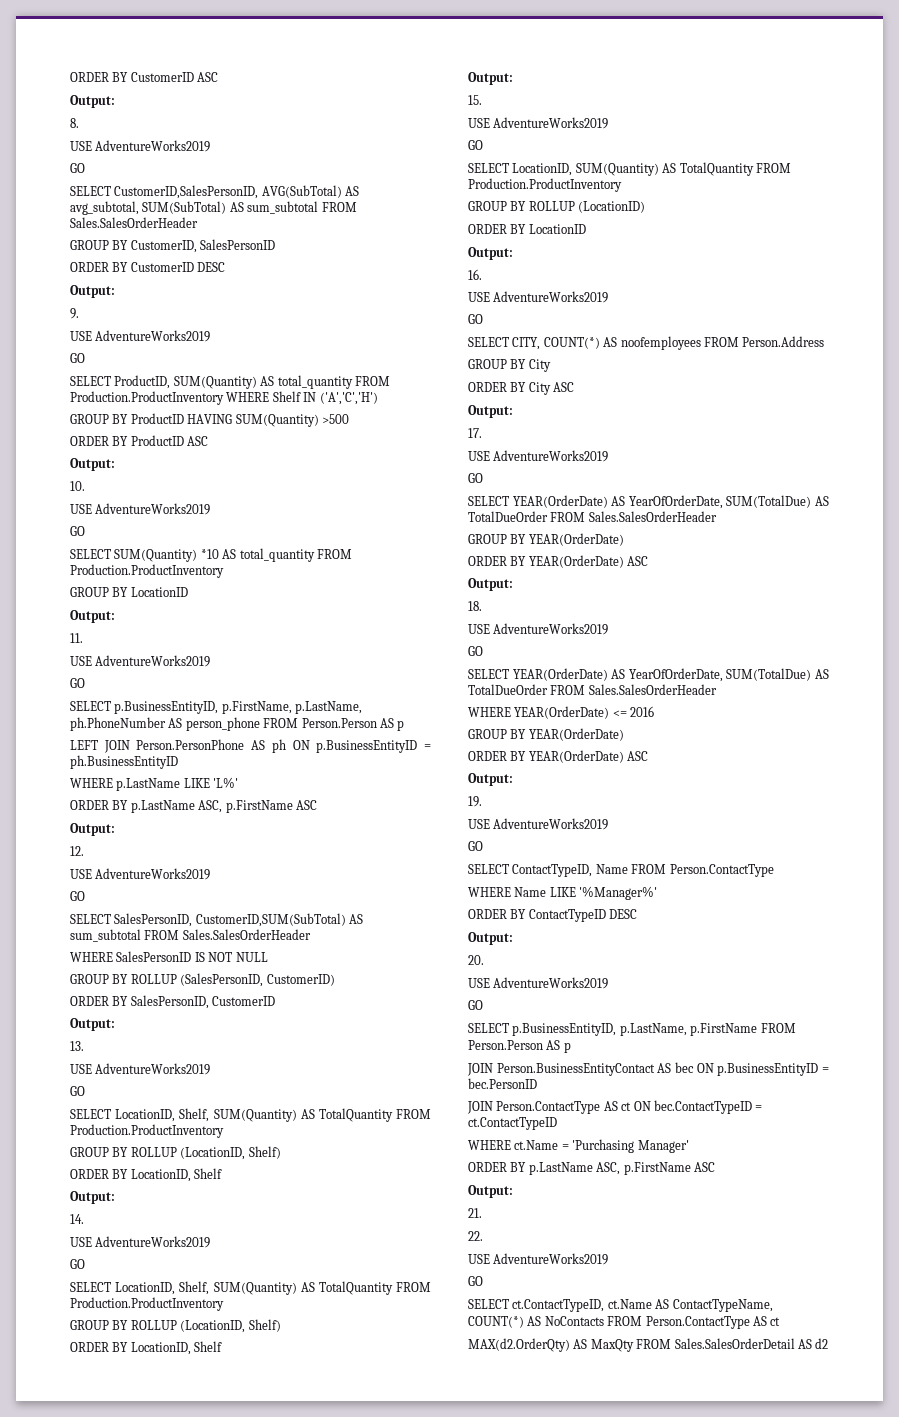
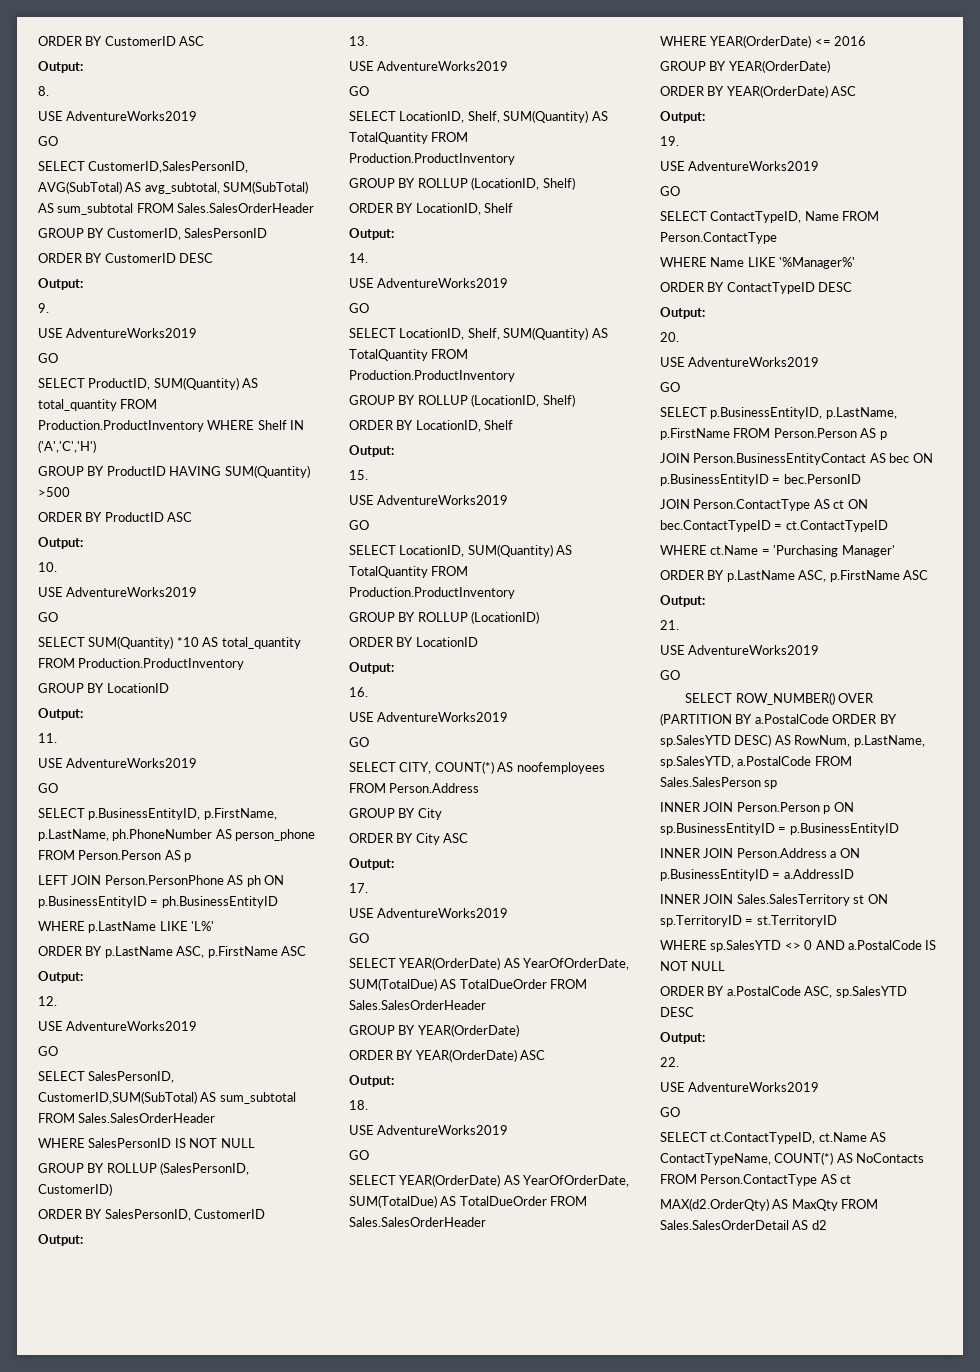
(482, 1213) none -> [660,645,820,655] [660,670,680,680] [685,692,875,705] [660,713,897,726] [660,734,925,747] [660,756,852,768] [660,777,778,789] [660,802,854,814] [660,823,899,835] [660,848,860,858] [660,869,854,881] [660,894,888,906] [660,915,837,927] [660,940,937,952] [660,961,726,971] [660,986,907,998] [660,1007,694,1017] [660,1032,705,1044] // USE AdventureWorks2019 // GO // SELECT ROW_NUMBER() OVER (PARTITION BY a.PostalCode ORDER BY sp.SalesYTD DESC) AS RowNum, p.LastName, sp.SalesYTD, a.PostalCode FROM Sales.SalesPerson sp // INNER JOIN Person.Person p ON sp.BusinessEntityID = p.BusinessEntityID // INNER JOIN Person.Address a ON p.BusinessEntityID = a.AddressID // INNER JOIN Sales.SalesTerritory st ON sp.TerritoryID = st.TerritoryID // WHERE sp.SalesYTD <> 0 AND a.PostalCode IS NOT NULL // ORDER BY a.PostalCode ASC, sp.SalesYTD DESC // Output:

